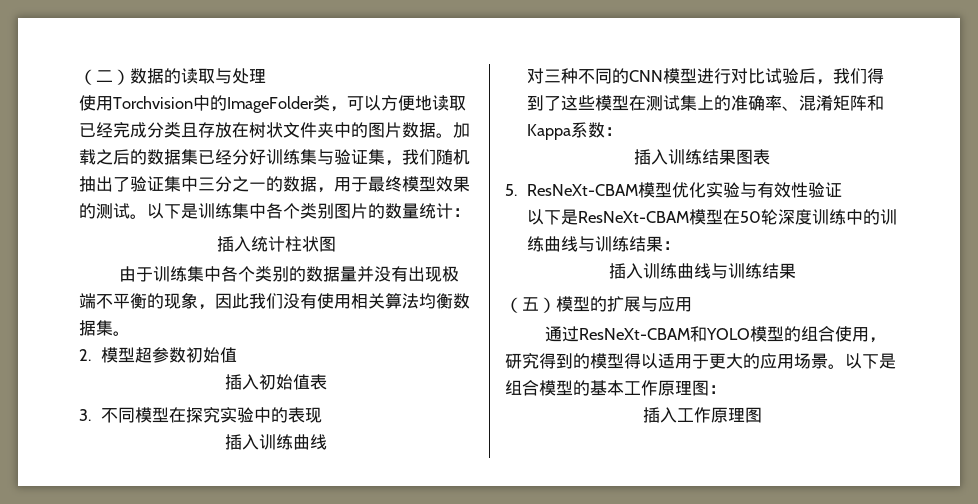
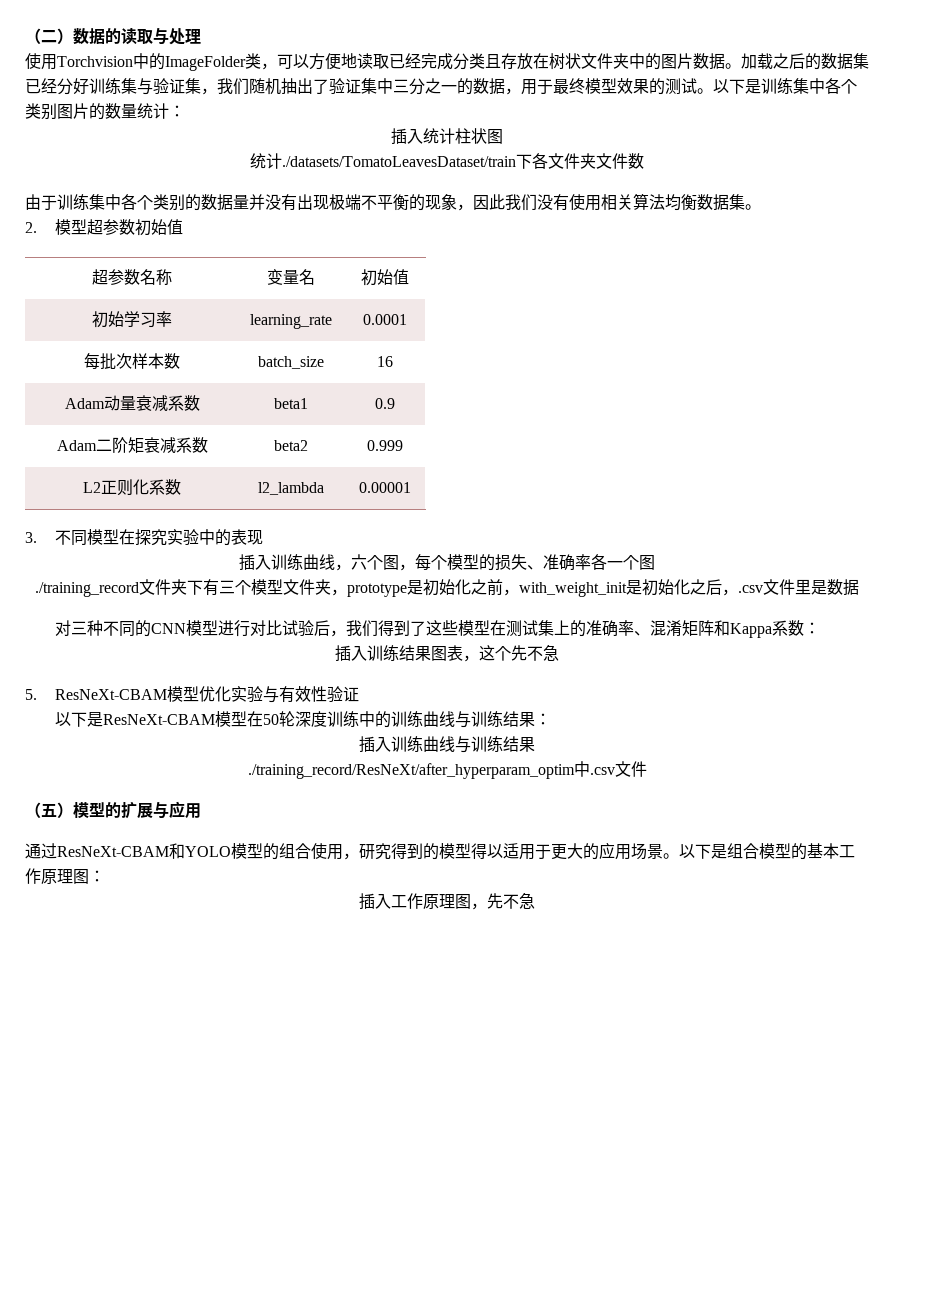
(336, 244) none -> [250,153,644,169] // 统计./datasets/TomatoLeavesDataset/train下各文件夹文件数
[225,374,327,390] // 插入初始值表 -> [92,269,172,285] [267,269,315,285] [360,269,409,286] [92,311,172,328] [250,314,332,329] [362,314,407,325] [84,353,180,370] [258,356,324,369] [376,356,393,367] [64,395,200,411] [274,398,308,409] [374,398,395,409] [56,437,208,453] [274,440,308,451] [366,440,403,451] [83,479,181,496] [258,482,324,495] [358,482,411,493] // 超参数名称 | 变量名 | 初始值 // 初始学习率 | learning_rate | 0.0001 // 每批次样本数 | batch_size | 16 // Adam动量衰减系数 | beta1 | 0.9 // Adam二阶矩衰减系数 | beta2 | 0.999 // L2正则化系数 | l2_lambda | 0.00001
(327, 442) none -> [335,554,655,571] [35,579,859,597] ，六个图，每个模型的损失、准确率各一个图 // ./training_record文件夹下有三个模型文件夹，prototype是初始化之前，with_weight_init是初始化之后，.csv文件里是数据
(770, 157) none -> [463,644,559,662] ，这个先不急
(796, 271) none -> [247,761,647,779] // ./training_record/ResNeXt/after_hyperparam_optim中.csv文件
(762, 415) none -> [471,892,535,910] ，先不急

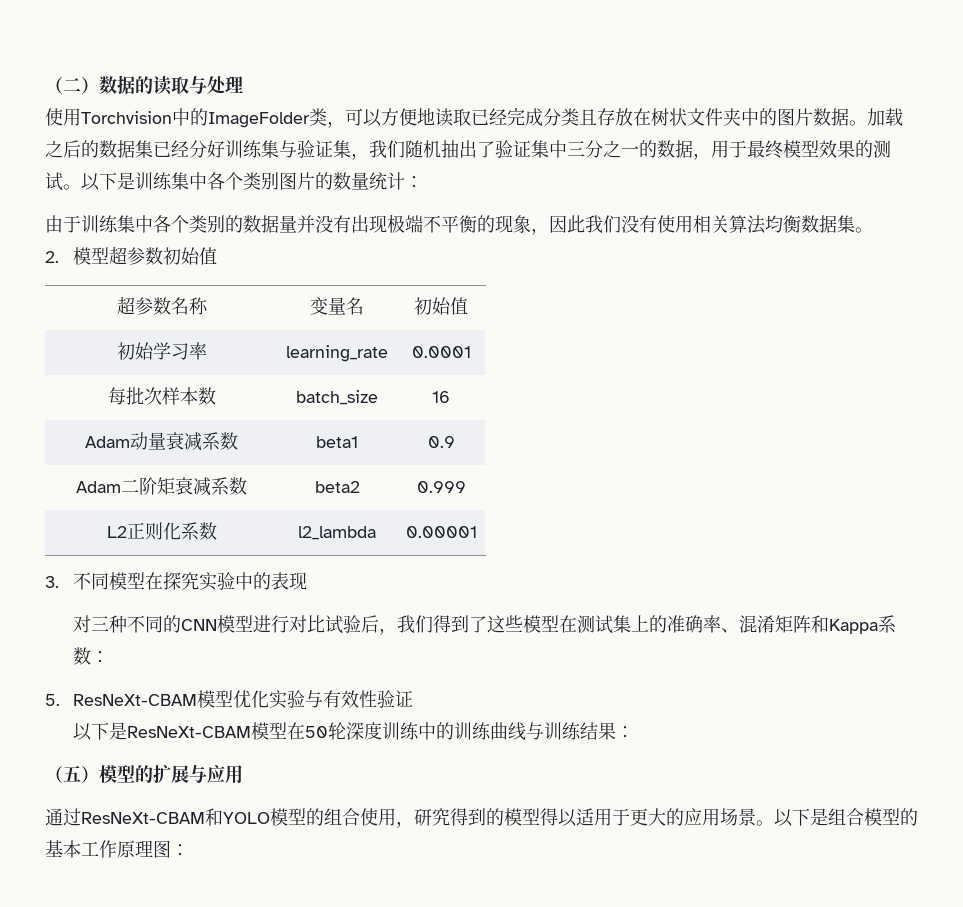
[391,128,503,145] [250,153,644,169] // 插入统计柱状图 // 统计./datasets/TomatoLeavesDataset/train下各文件夹文件数 -> (423, 182) none
[239,554,655,571] [35,579,859,597] // 插入训练曲线，六个图，每个模型的损失、准确率各一个图 // ./training_record文件夹下有三个模型文件夹，prototype是初始化之前，with_weight_init是初始化之后，.csv文件里是数据 -> (308, 581) none
[335,644,559,662] // 插入训练结果图表，这个先不急 -> (110, 657) none
[359,736,535,753] [247,761,647,779] // 插入训练曲线与训练结果 // ./training_record/ResNeXt/after_hyperparam_optim中.csv文件 -> (635, 732) none
[359,892,535,910] // 插入工作原理图，先不急 -> (189, 850) none

